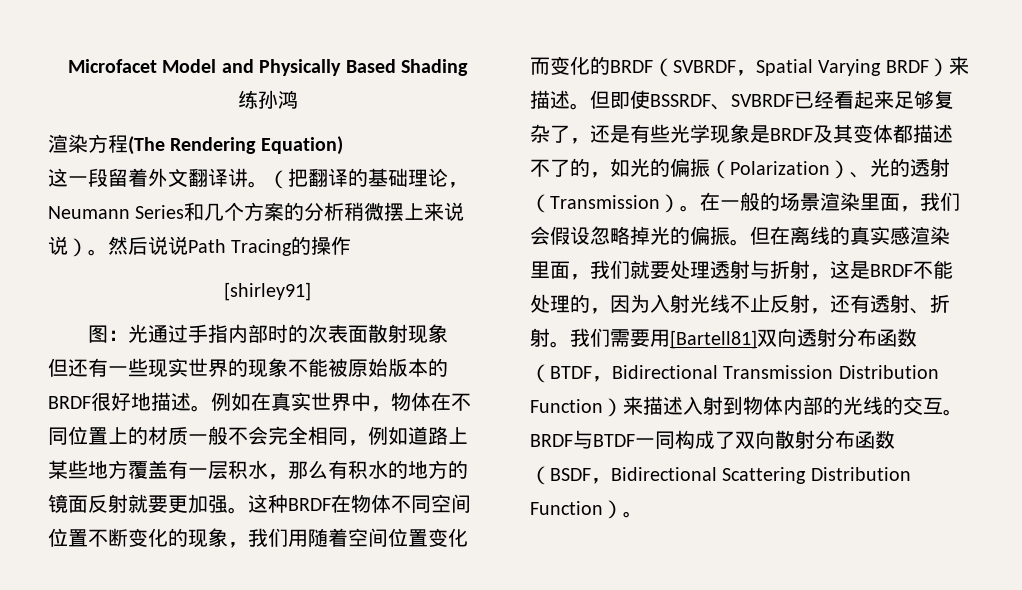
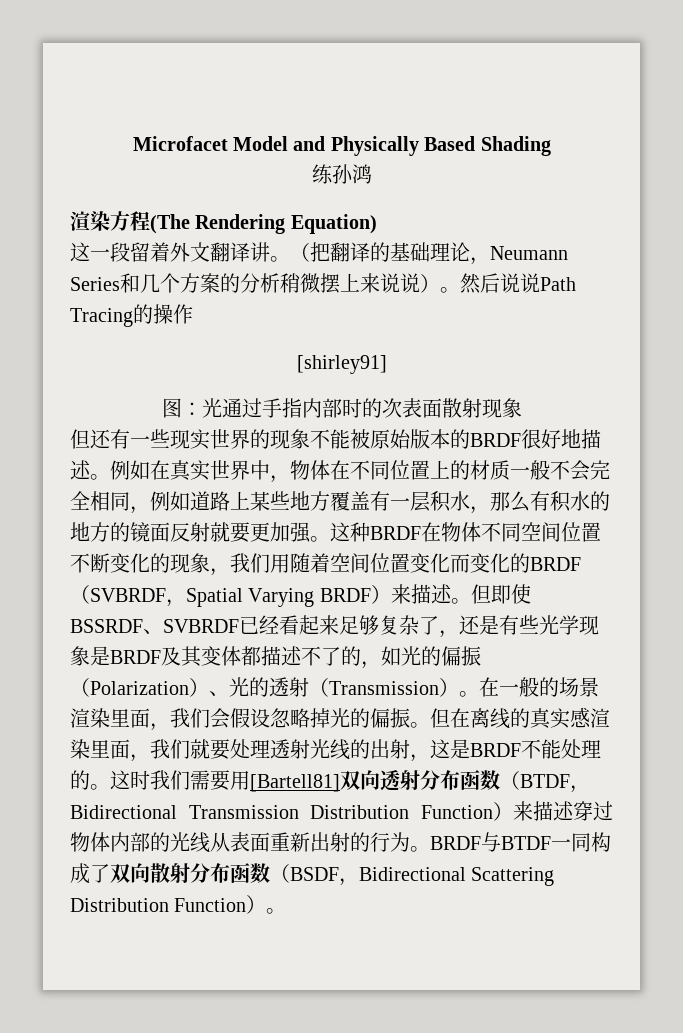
[750,260,790,279] 与折 -> [310,739,390,760] 光线的出
[590,294,950,314] [530,328,570,348] ，因为入射光线不止反射，还有透射、折射。 -> [90,770,150,790] 。这时
[683,396,743,415] 入射到 -> [573,801,613,821] 穿过
[883,396,943,415] 的交互 -> [210,832,410,852] 从表面重新出射的行为

